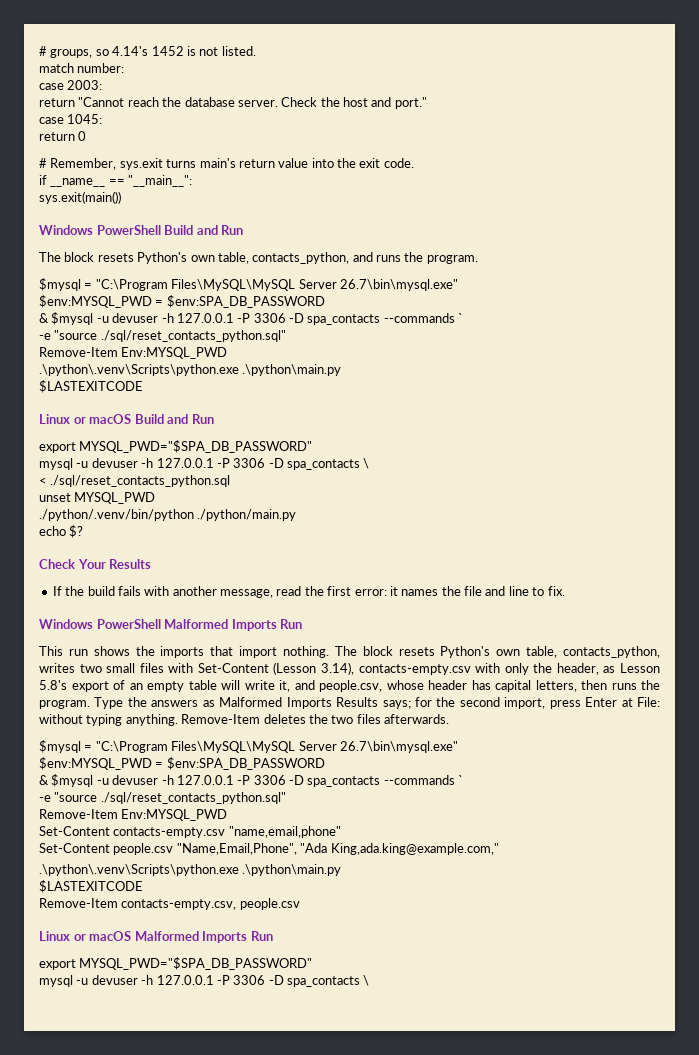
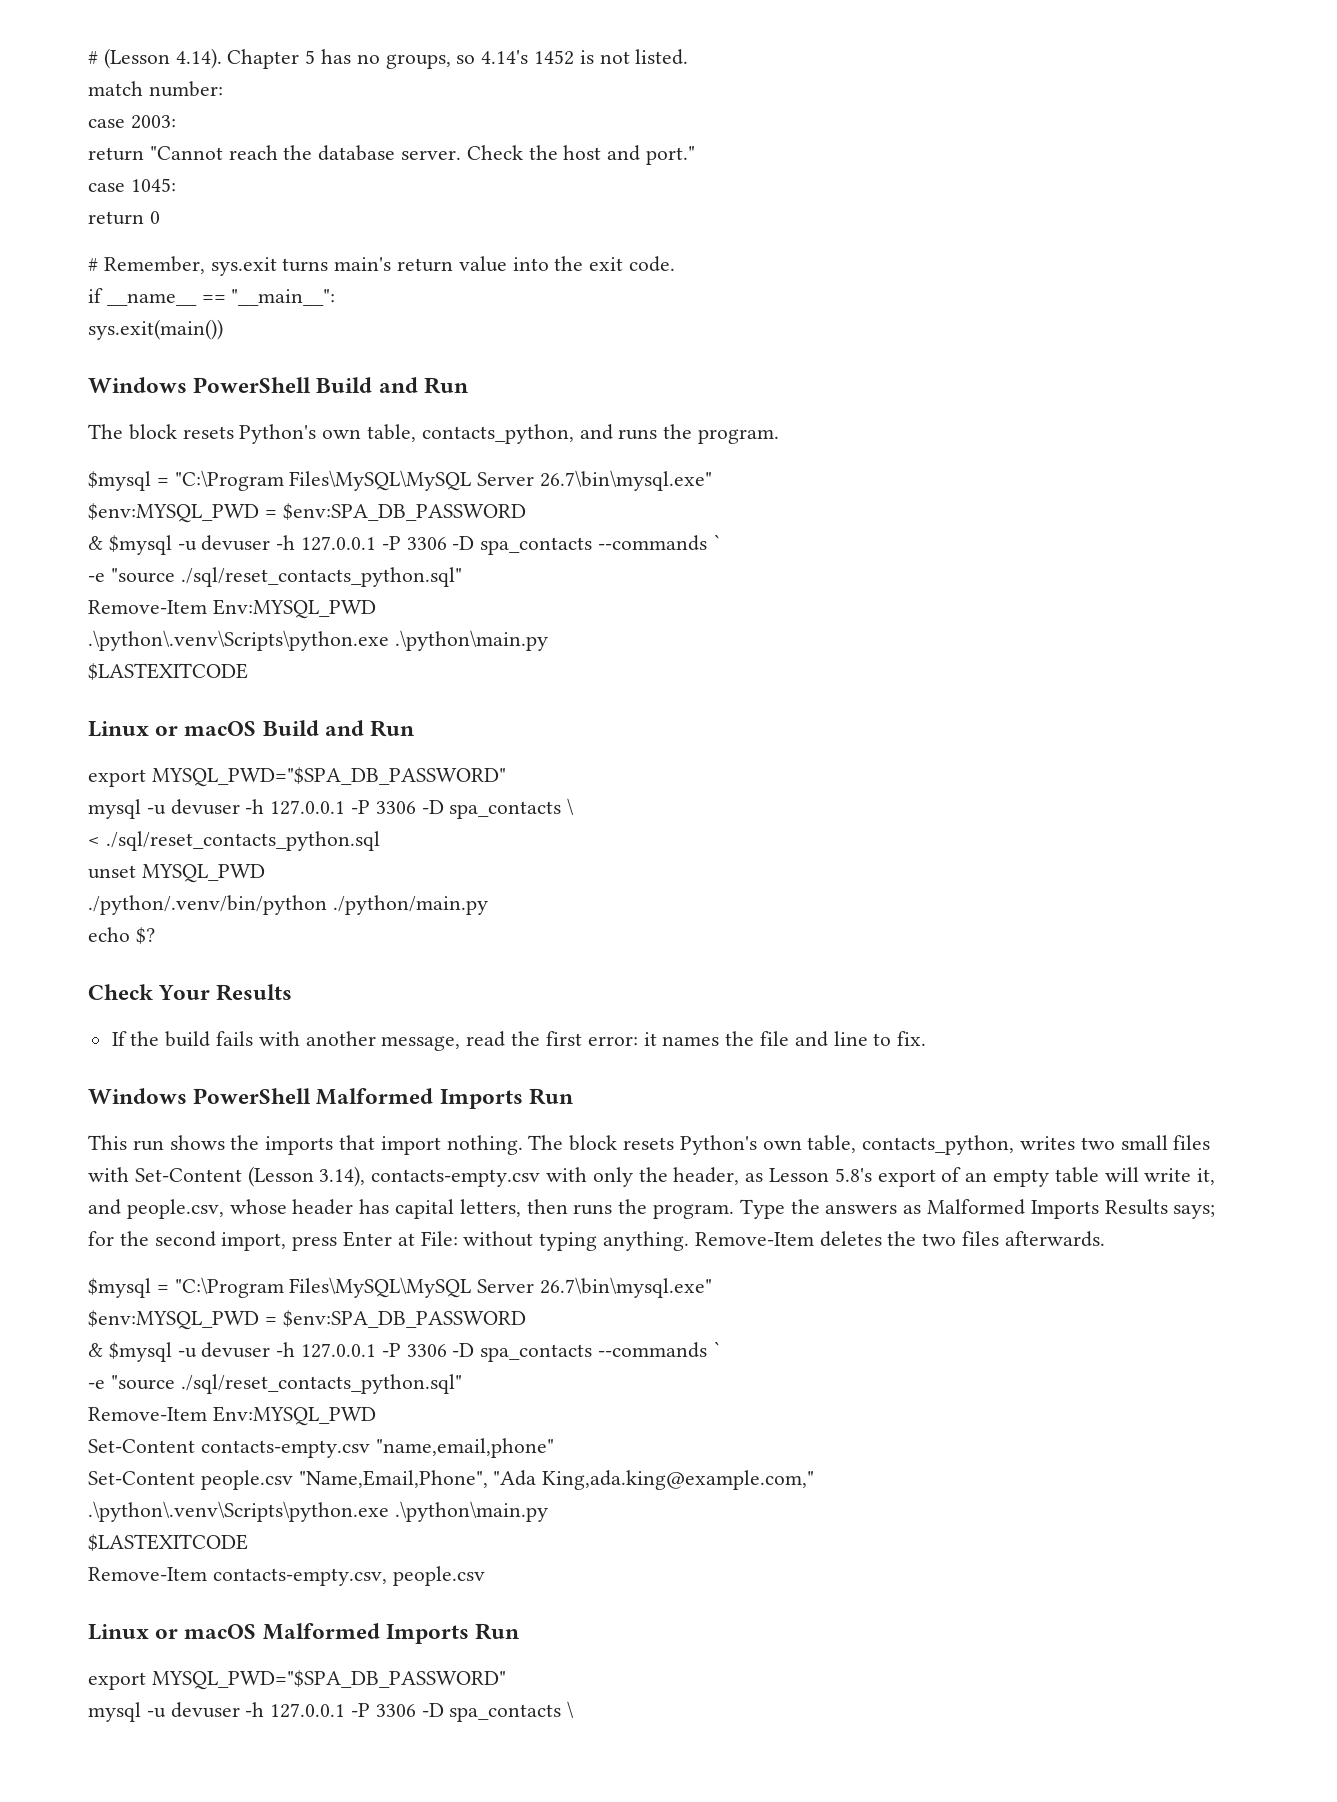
[39,46,47,56] # -> [88,48,380,69] # (Lesson 4.14). Chapter 5 has no

